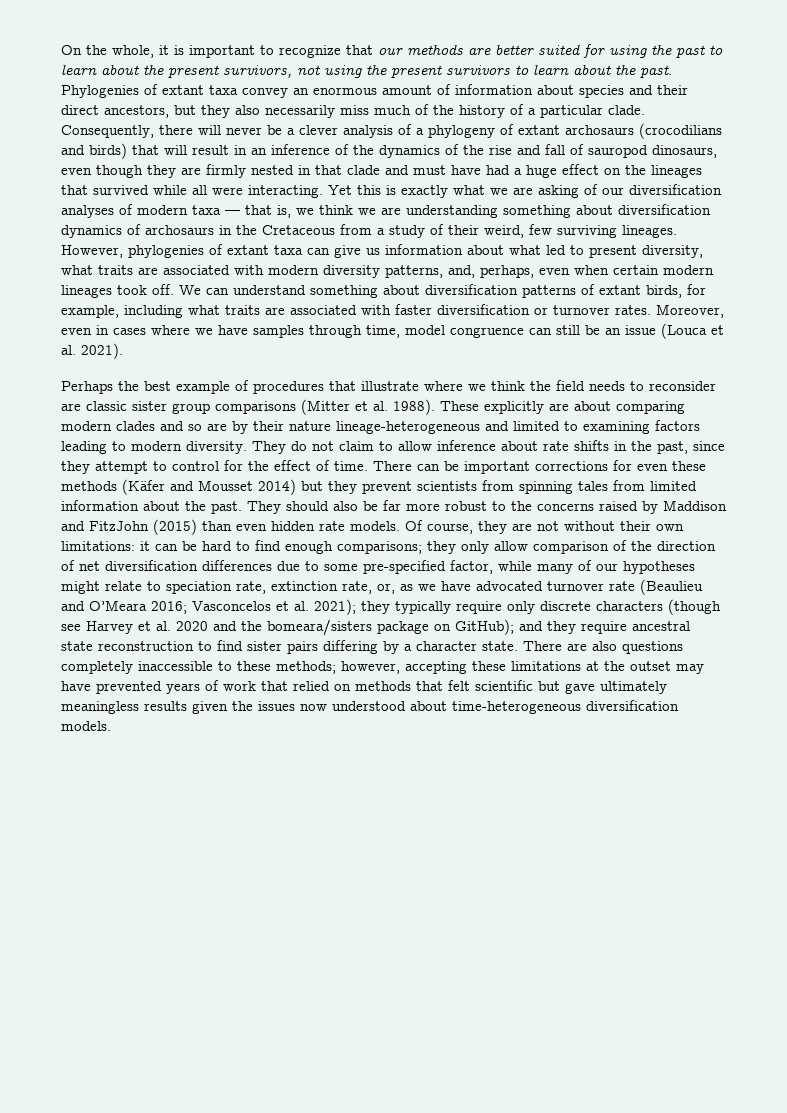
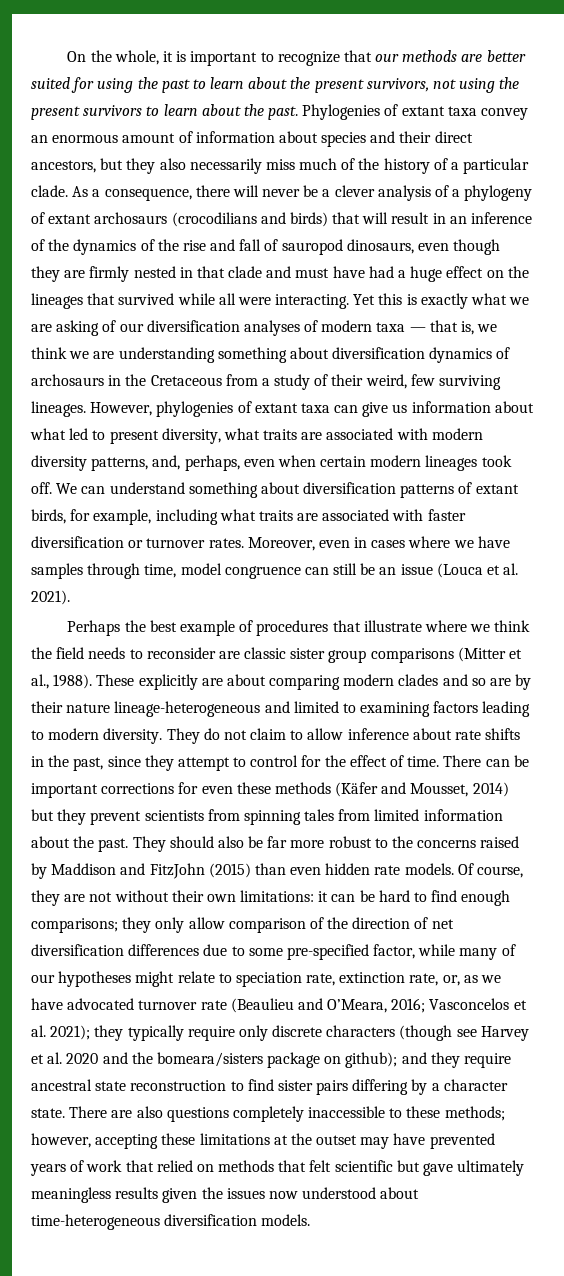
[61,125,154,138] Consequently, -> [72,186,192,201] As a consequence,
[373,401,388,411] al. -> [31,674,49,689] al.,
[198,480,253,491] Mousset -> [410,783,469,797] Mousset,
[89,600,147,611] O’Meara -> [327,999,388,1013] O’Meara,
[455,619,514,635] GitHub); -> [345,1052,398,1068] github);

